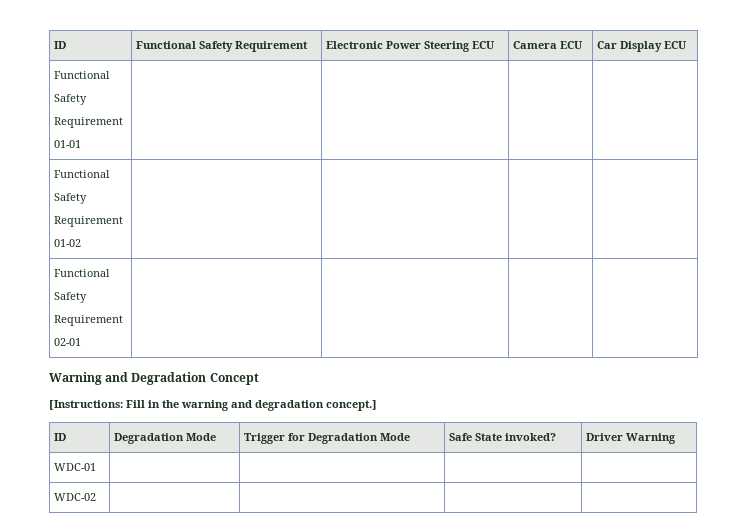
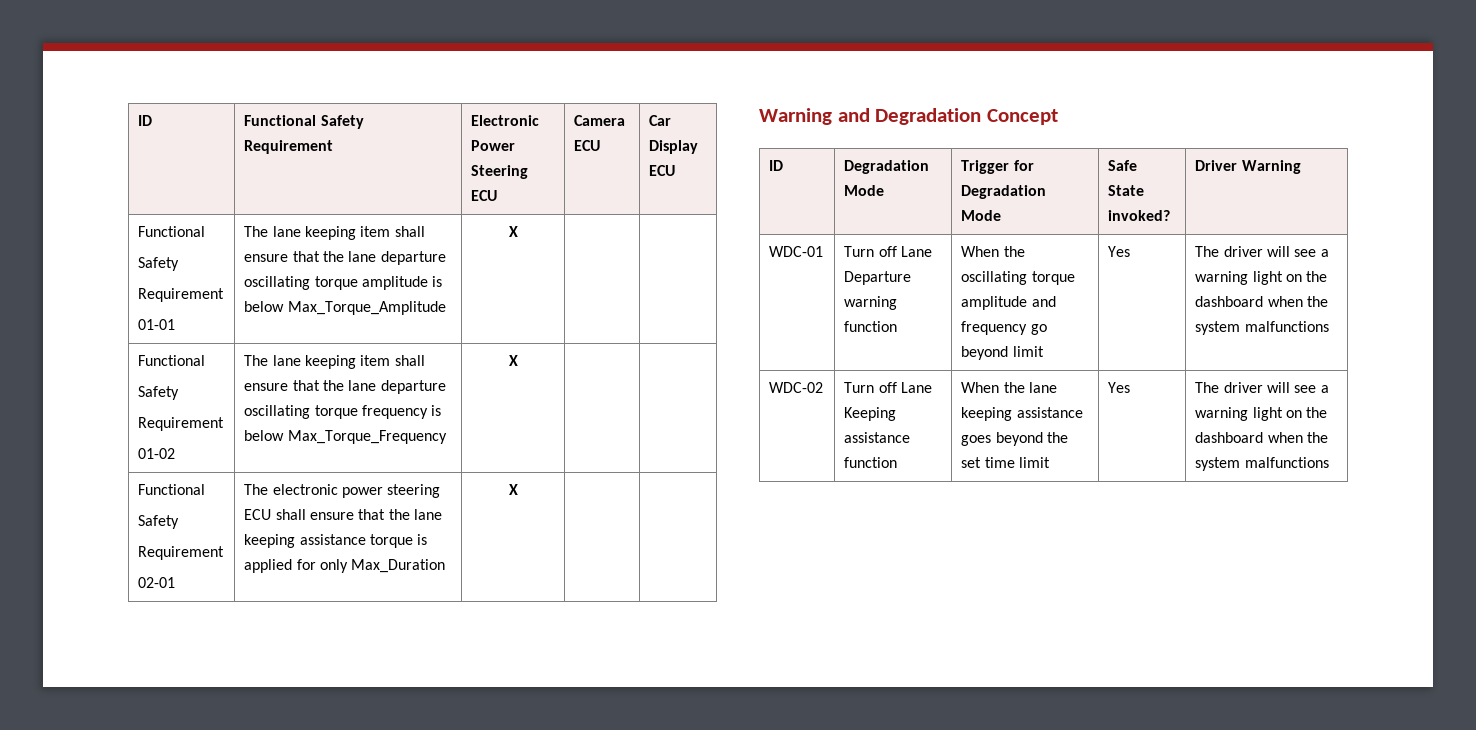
[53,170,110,178] [53,193,87,204] [53,216,123,227] [53,239,81,247] [53,269,110,277] [53,292,87,303] [53,315,123,326] [53,338,81,346] [49,372,259,385] [49,400,377,411] | | | // Functional // Safety // Requirement // 01-02 | | | | // Functional // Safety // Requirement // 02-01 | | | | // Warning and Degradation Concept // [Instructions: Fill in the warning and degradation concept.] -> [244,226,425,240] [244,251,446,265] [244,276,443,290] [244,301,446,315] [508,226,518,237] [138,355,206,366] [138,386,180,400] [138,417,225,431] [138,448,176,459] [244,355,425,369] [244,380,446,394] [244,405,442,419] [244,430,447,444] [508,355,518,366] [138,484,206,495] [138,515,180,529] [138,546,225,560] [138,577,176,588] [244,484,441,498] [244,509,442,520] [244,534,428,548] [244,559,446,573] [508,484,518,495] [759,108,1058,125] The lane keeping item shall ensure that the lane departure oscillating torque amplitude is below Max_Torque_Amplitude | X | | // Functional // Safety // Requirement // 01-02 | The lane keeping item shall ensure that the lane departure oscillating torque frequency is below Max_Torque_Frequency | X | | // Functional // Safety // Requirement // 02-01 | The electronic power steering ECU shall ensure that the lane keeping assistance torque is applied for only Max_Duration | X | | // Warning and Degradation Concept
[53,493,96,501] | | | // WDC-02 | | | | -> [844,246,932,257] [844,271,912,285] [844,296,898,310] [844,321,898,332] [961,246,1025,257] [961,271,1075,285] [961,296,1056,310] [961,321,1047,335] [961,346,1044,360] [1108,246,1131,257] [1195,246,1329,257] [1195,271,1328,285] [1195,296,1328,307] [1195,321,1329,335] [769,382,824,393] [844,382,932,393] [844,407,897,421] [844,432,911,443] [844,457,898,468] [961,382,1057,393] [961,407,1083,421] [961,432,1068,446] [961,457,1050,468] [1108,382,1131,393] [1195,382,1329,393] [1195,407,1328,421] [1195,432,1328,443] [1195,457,1329,471] Turn off Lane Departure warning function | When the oscillating torque amplitude and frequency go beyond limit | Yes | The driver will see a warning light on the dashboard when the system malfunctions // WDC-02 | Turn off Lane Keeping assistance function | When the lane keeping assistance goes beyond the set time limit | Yes | The driver will see a warning light on the dashboard when the system malfunctions

